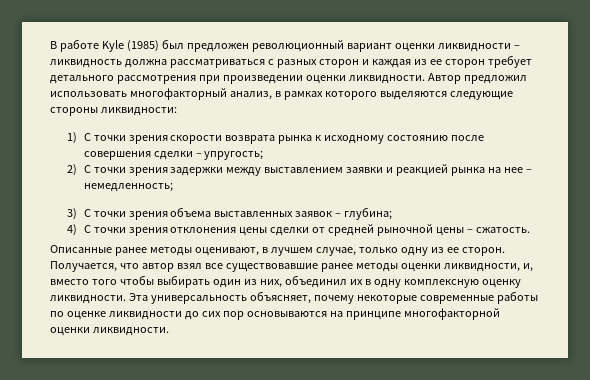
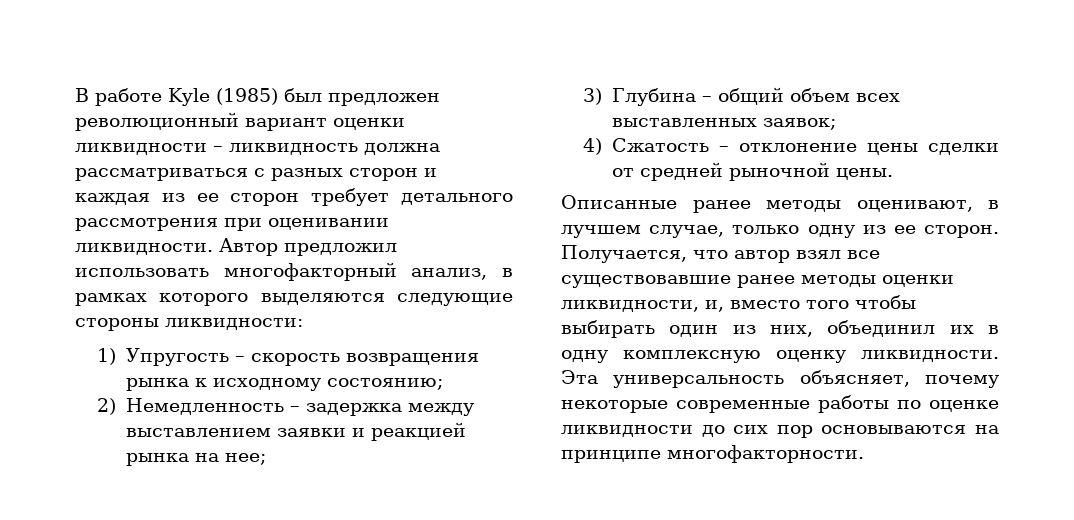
[222,75,346,84] произведении оценки -> [268,218,389,230] оценивании
[83,133,485,144] [83,151,264,160] [66,164,224,176] С точки зрения скорости возврата рынка к исходному состоянию после совершения сделки – упругость; // 2) С точки зрения задержки -> [125,348,479,366] [125,378,443,391] [97,398,402,416] Упругость – скорость возвращения рынка к исходному состоянию; // 2) Немедленность – задержка
[504,167,533,173] [83,183,173,192] [66,207,393,220] [66,224,237,236] нее – немедленность; // 3) С точки зрения объема выставленных заявок – глубина; // 4) С точки зрения отклонения -> [224,453,266,465] [583,87,900,106] [611,118,836,130] [583,138,857,155] нее; // 3) Глубина – общий объем всех выставленных заявок; // 4) Сжатость – отклонение
[436,227,531,236] цены – сжатость. -> [835,168,893,180] цены.
[403,308,500,320] [50,327,169,336] многофакторной оценки ликвидности. -> [667,445,864,463] многофакторности.

